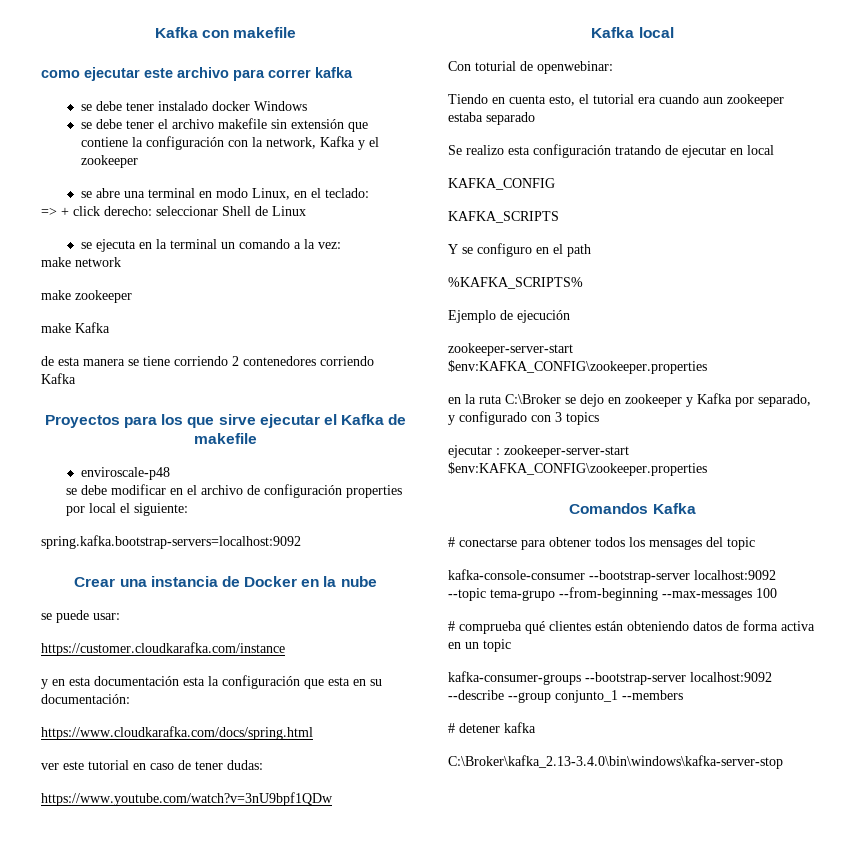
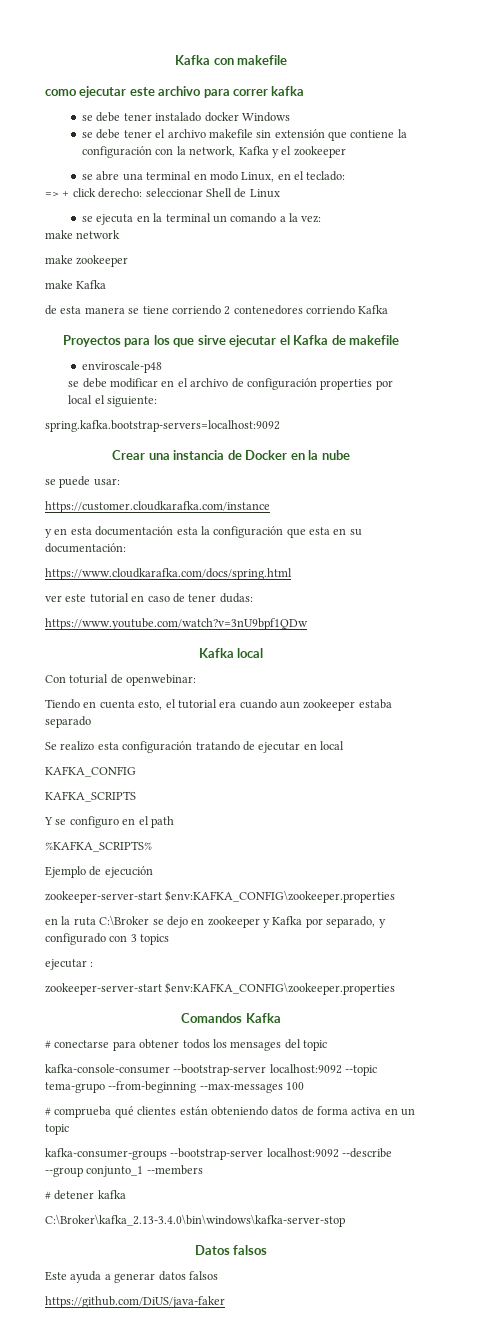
(500, 451) none -> (94, 964) //
(783, 762) none -> [194,1245,268,1255] [45,1271,218,1283] [45,1296,225,1308] // Datos falsos // Este ayuda a generar datos falsos // https://github.com/DiUS/java-faker

